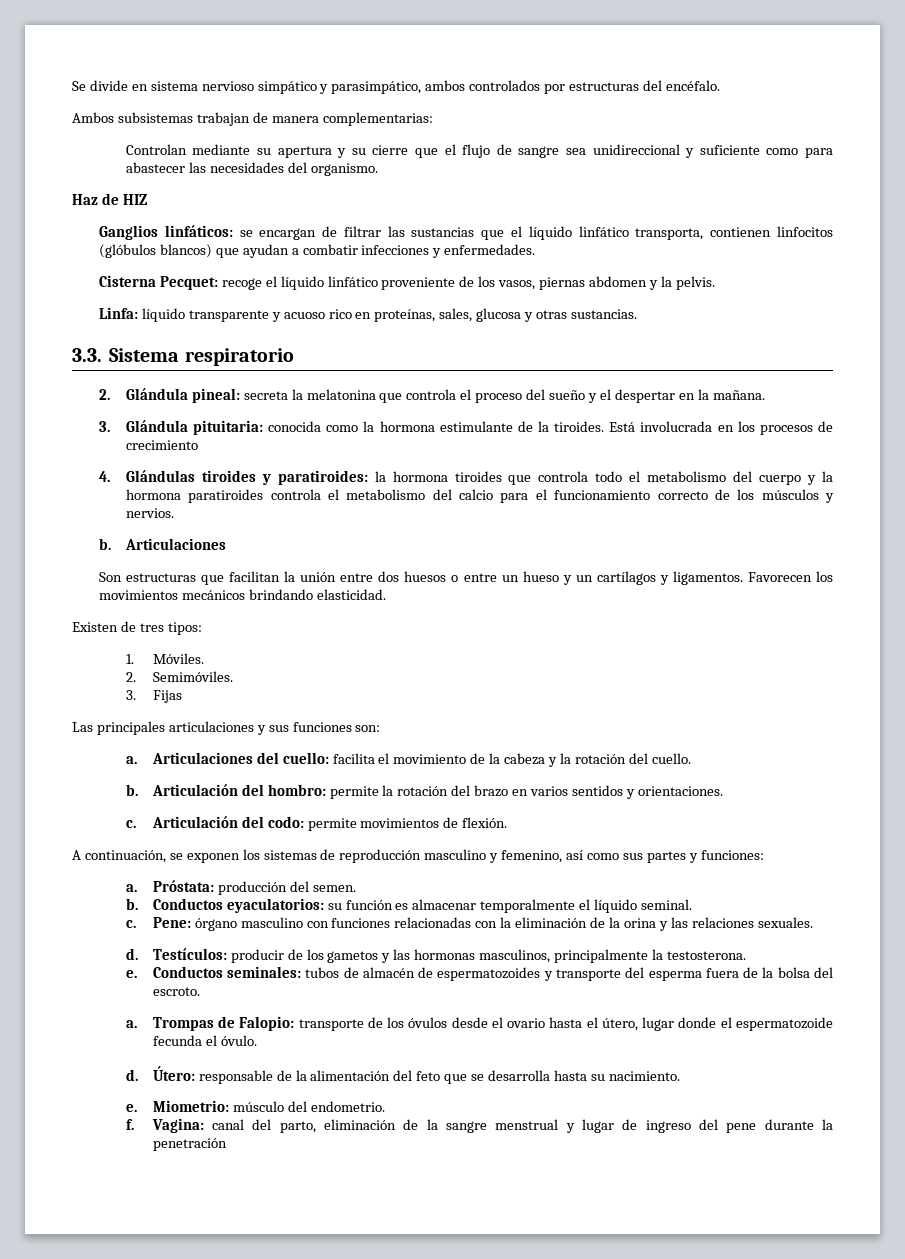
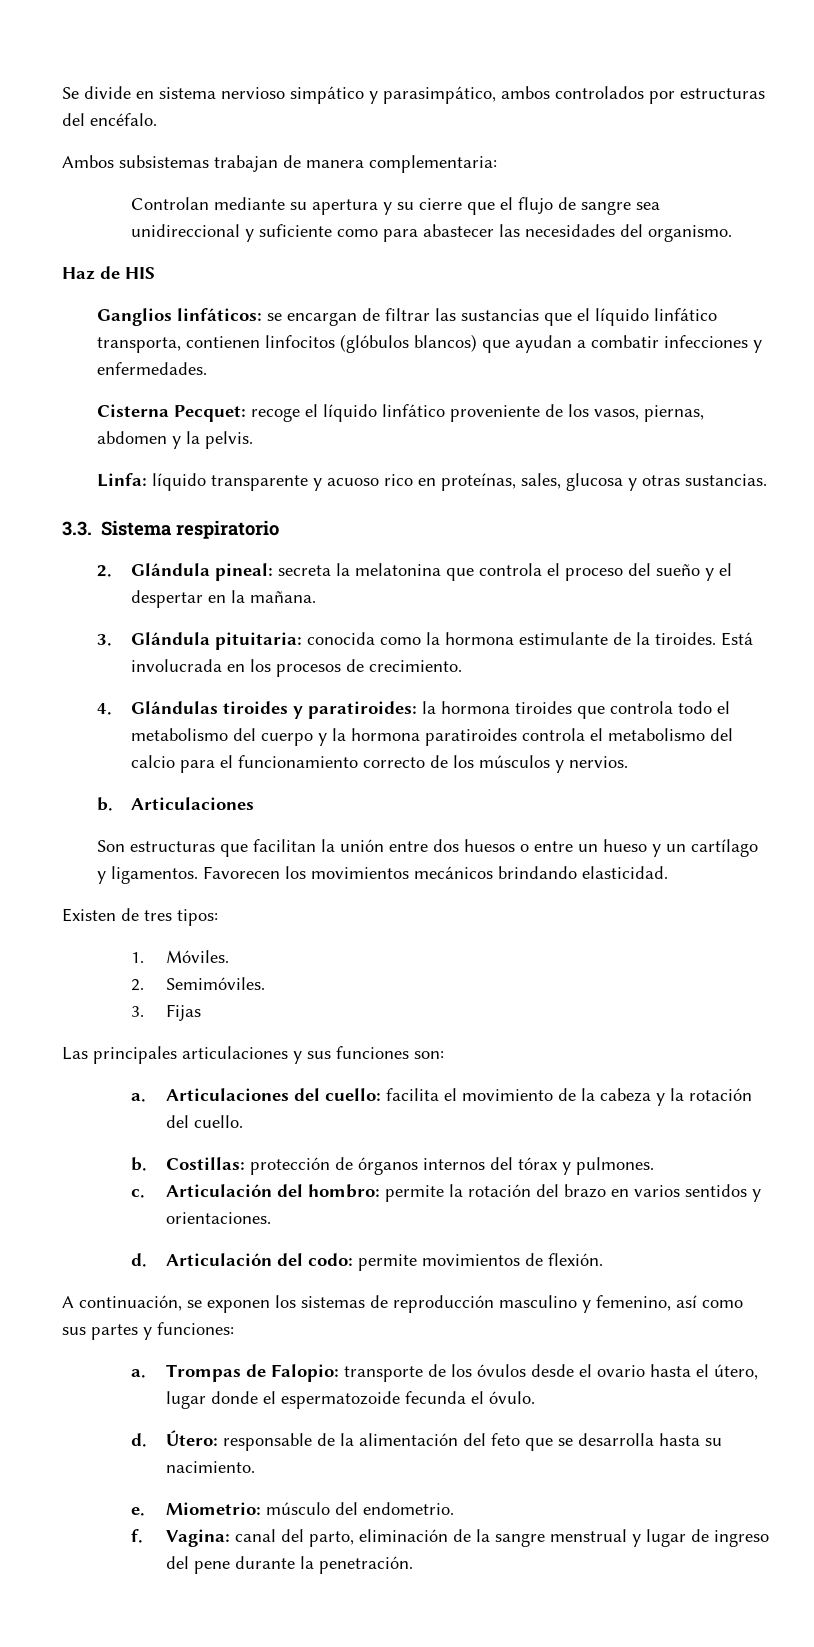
[322,112,433,126] complementarias: -> [369,155,497,173] complementaria:
[122,194,147,205] HIZ -> [125,267,155,279] HIS
[539,277,586,290] piernas -> [643,405,704,422] piernas,
[125,440,198,450] crecimiento -> [369,660,463,672] crecimiento.
[596,571,656,585] cartílagos -> [690,839,758,857] cartílago
(138, 790) none -> [165,1157,654,1175] [131,1189,146,1198] Costillas: protección de órganos internos del tórax y pulmones. // c.
[125,820,136,828] c. -> [131,1253,148,1267] d.
[125,880,356,895] [125,898,693,913] [125,917,813,931] [125,948,746,963] [125,966,833,981] [152,987,200,996] // a. Próstata: producción del semen. // b. Conductos eyaculatorios: su función es almacenar temporalmente el líquido seminal. // c. Pene: órgano masculino con funciones relacionadas con la eliminación de la orina y las relaciones sexuales. // d. Testículos: producir de los gametos y las hormonas masculinos, principalmente la testosterona. // e. Conductos seminales: tubos de almacén de espermatozoides y transporte del esperma fuera de la bolsa del escroto. -> (234, 1328) none
[152,1138,227,1151] penetración -> [318,1556,413,1574] penetración.

